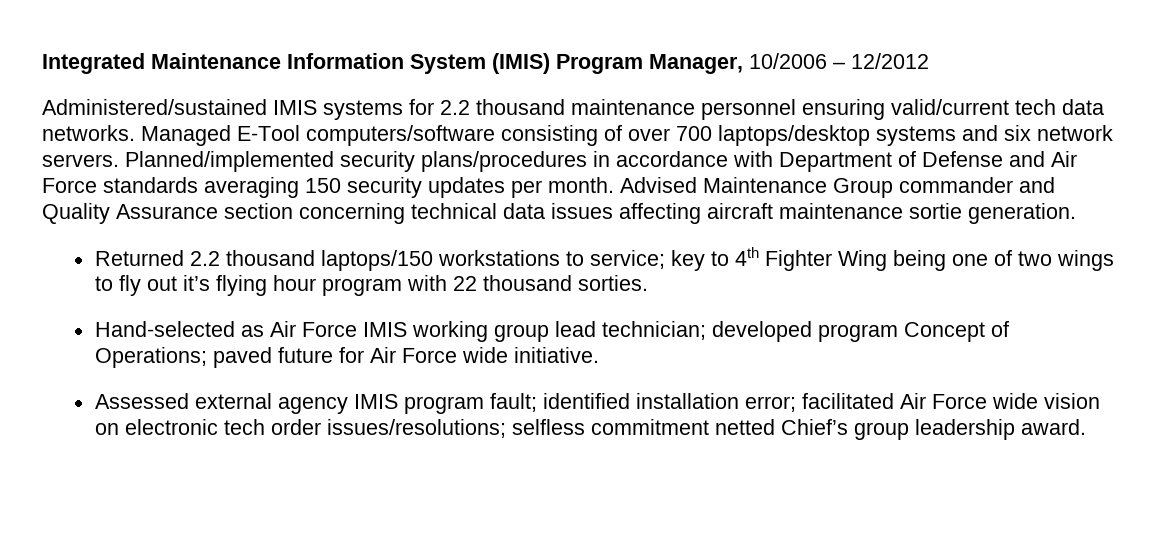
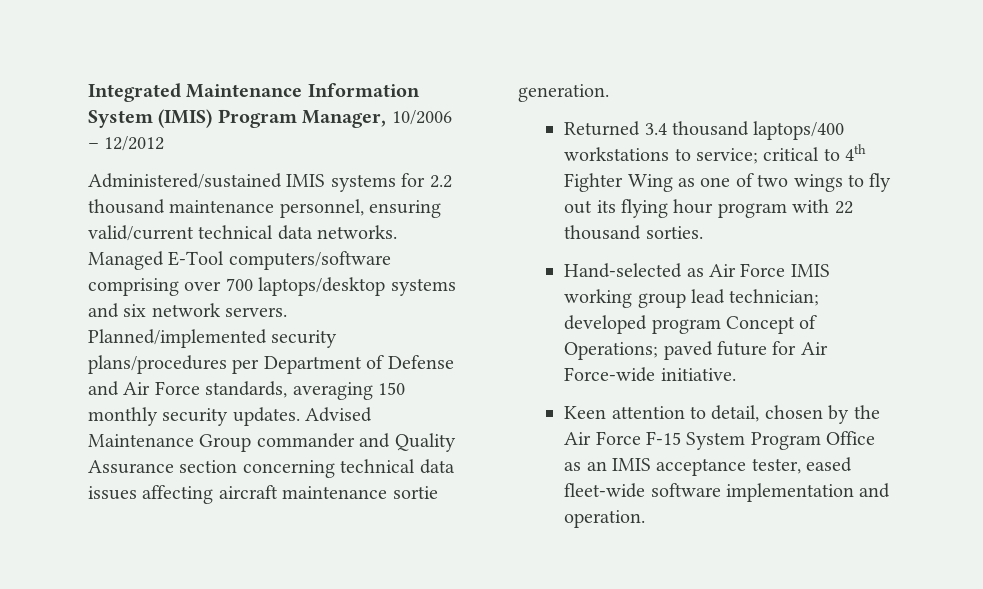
[701,99,796,120] personnel -> [279,199,364,218] personnel,
[1015,99,1056,115] tech -> [198,225,274,239] technical
[501,125,622,146] consisting of -> [88,278,179,296] comprising
[593,151,773,167] in accordance with -> [232,359,260,374] per
[103,177,198,193] standards -> [205,381,288,398] standards,
[347,177,614,198] security updates per month. -> [88,407,300,426] monthly security updates.
[189,250,433,271] 2.2 thousand laptops/150 -> [644,121,845,140] 3.4 thousand laptops/400
[670,250,705,271] key -> [763,147,820,161] critical
[892,250,946,271] being -> [678,178,696,187] as
[182,275,210,291] it’s -> [596,200,616,213] its
[401,347,508,363] Force wide -> [564,367,656,382] Force-wide
[94,393,1100,414] [94,419,1086,440] Assessed external agency IMIS program fault; identified installation error; facilitated Air Force wide vision on electronic tech order issues/resolutions; selfless commitment netted Chief’s group leadership award. -> [564,405,880,424] [564,431,876,450] [564,457,853,476] [564,483,891,502] [564,510,646,528] Keen attention to detail, chosen by the Air Force F-15 System Program Office as an IMIS acceptance tester, eased fleet-wide software implementation and operation.

